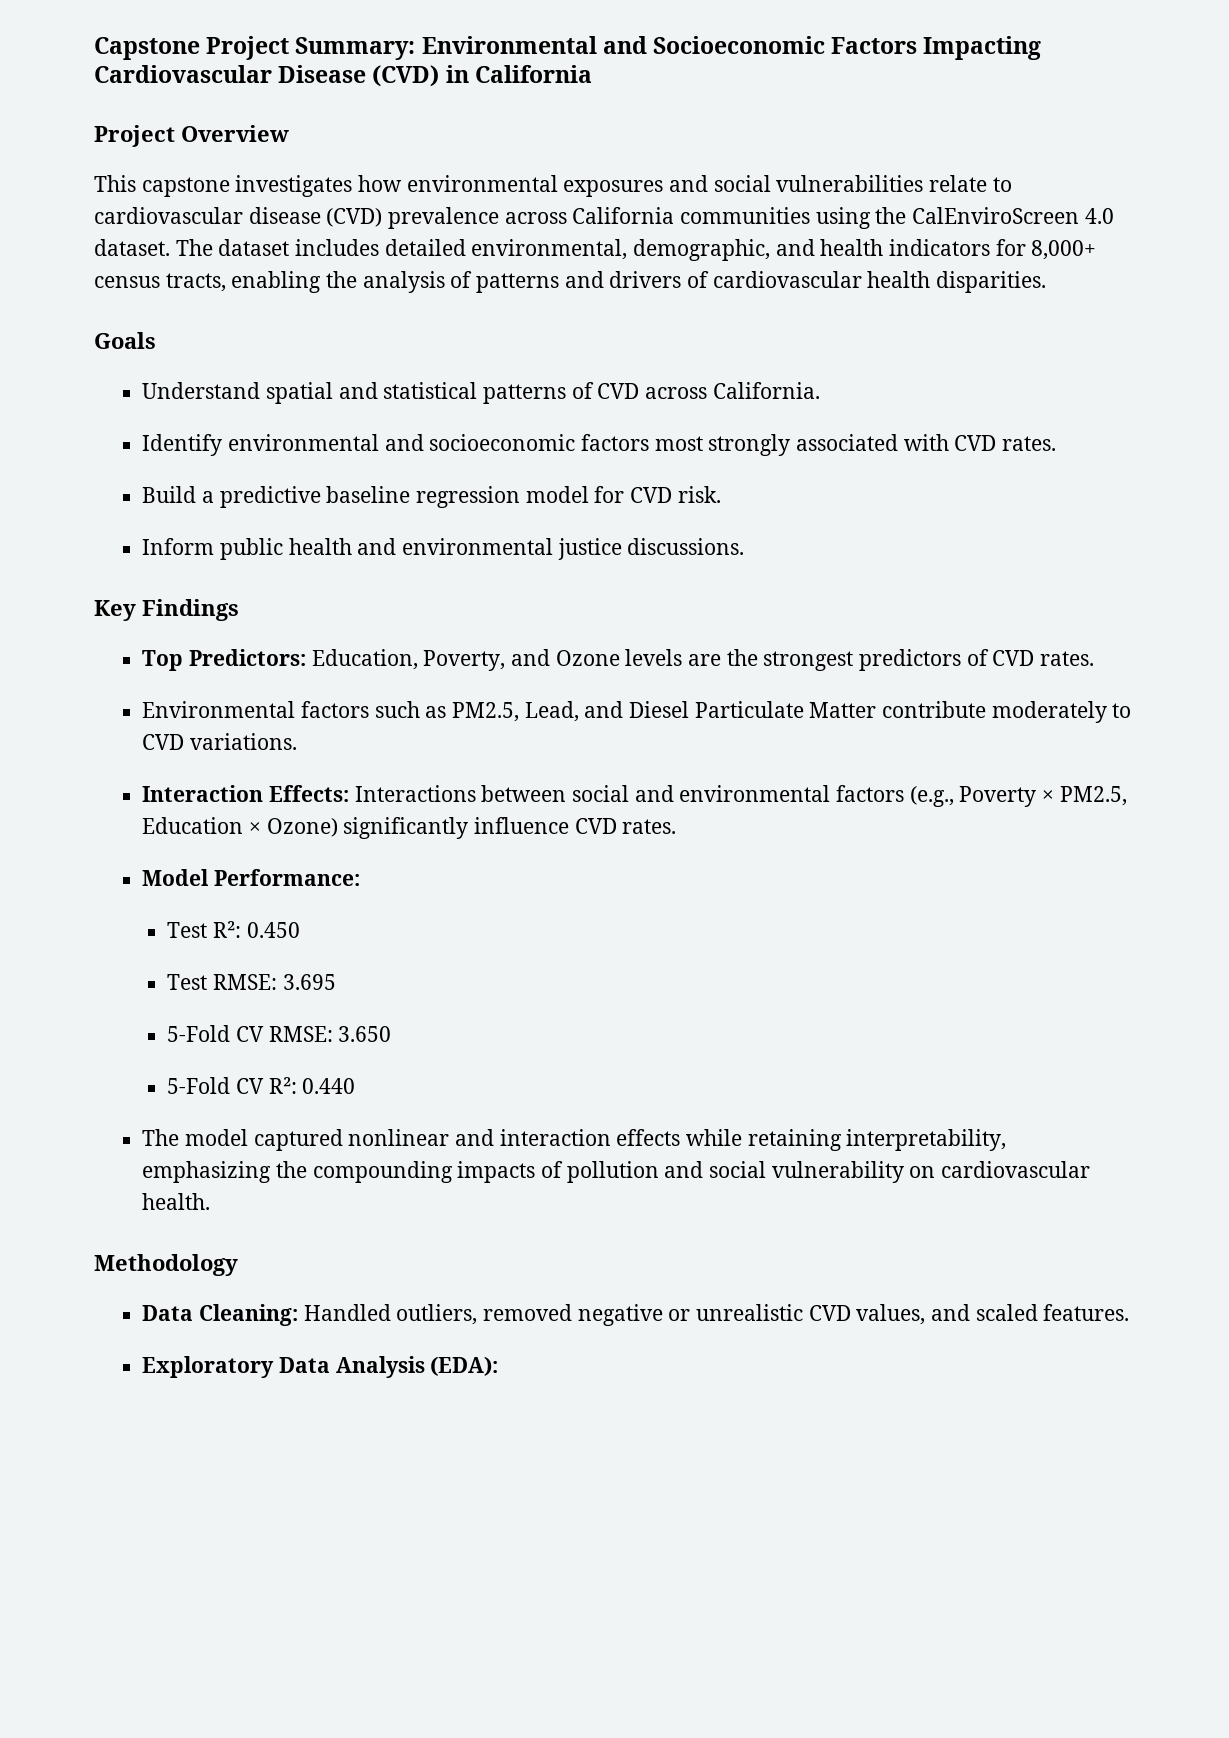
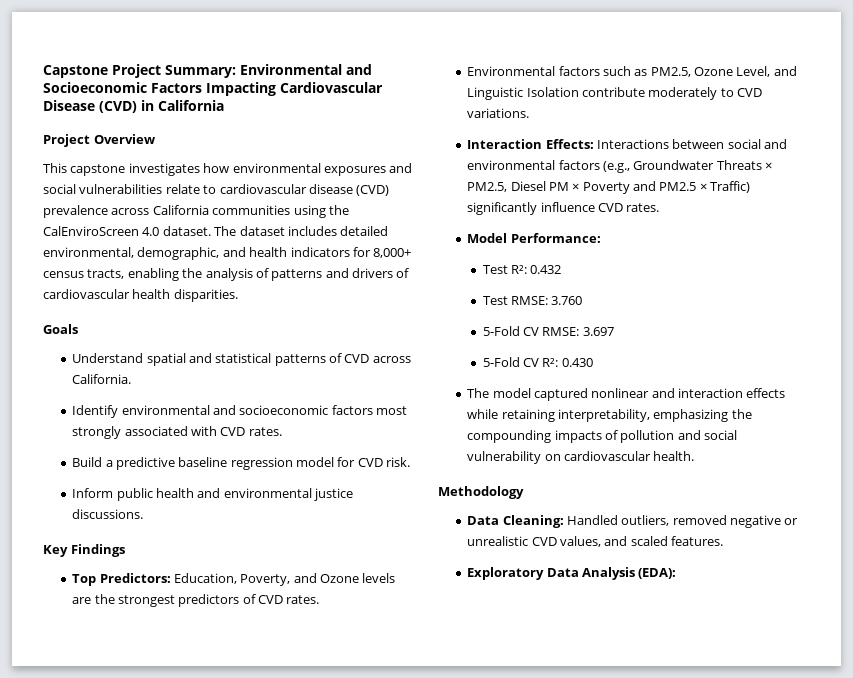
[524,701,877,722] Lead, and Diesel Particulate Matter -> [694,66,797,77] [467,87,579,100] Ozone Level, and Linguistic Isolation
[959,786,1127,807] [142,817,338,837] Poverty × PM2.5, Education × Ozone) -> [633,160,773,170] [467,181,751,194] Groundwater Threats × PM2.5, Diesel PM × Poverty and PM2.5 × Traffic)
[246,922,300,938] 0.450 -> [530,265,562,274] 0.432
[282,974,336,990] 3.695 -> [551,296,583,305] 3.760
[338,1026,392,1042] 3.650 -> [582,327,614,336] 3.697
[302,1078,356,1094] 0.440 -> [561,358,593,367] 0.430

